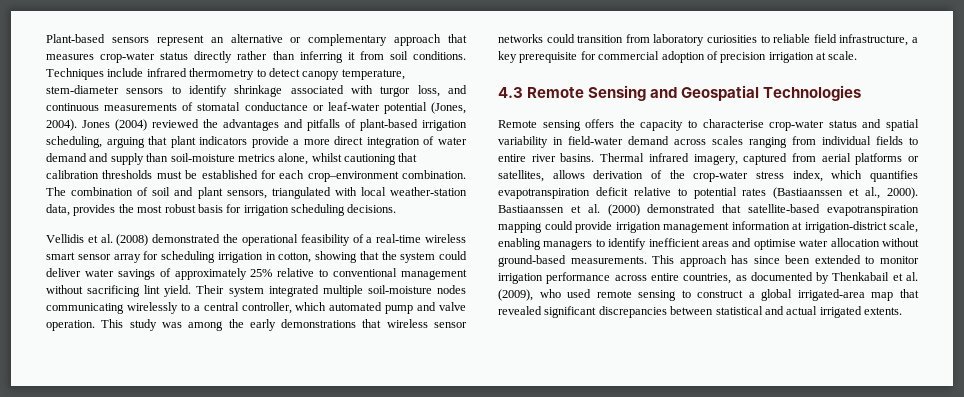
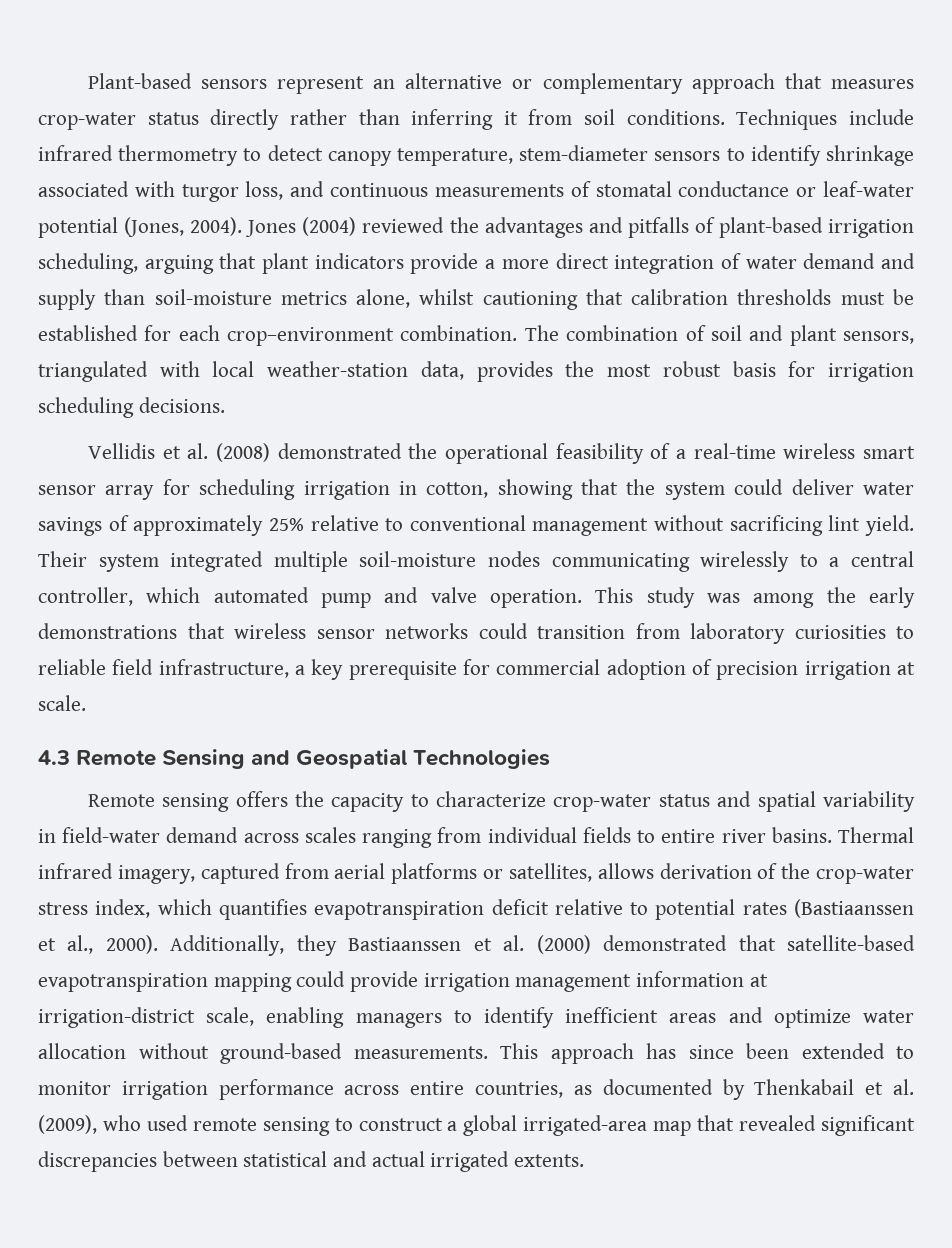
[702,119,764,128] characterise -> [436,791,547,807] characterize
(919, 193) none -> [170,935,337,956] Additionally, they
[753,239,796,250] optimise -> [773,1009,851,1028] optimize

